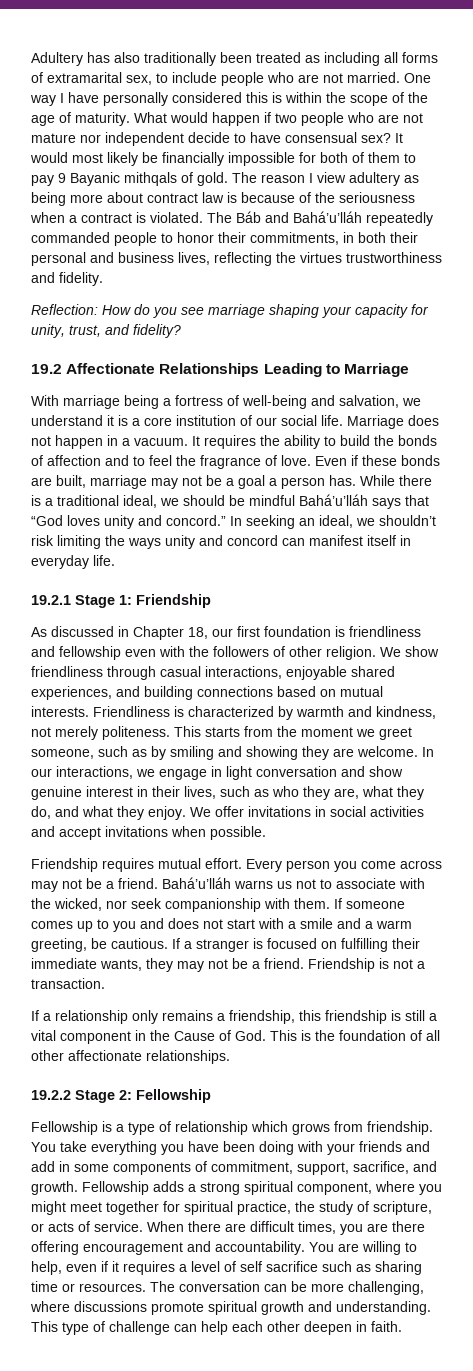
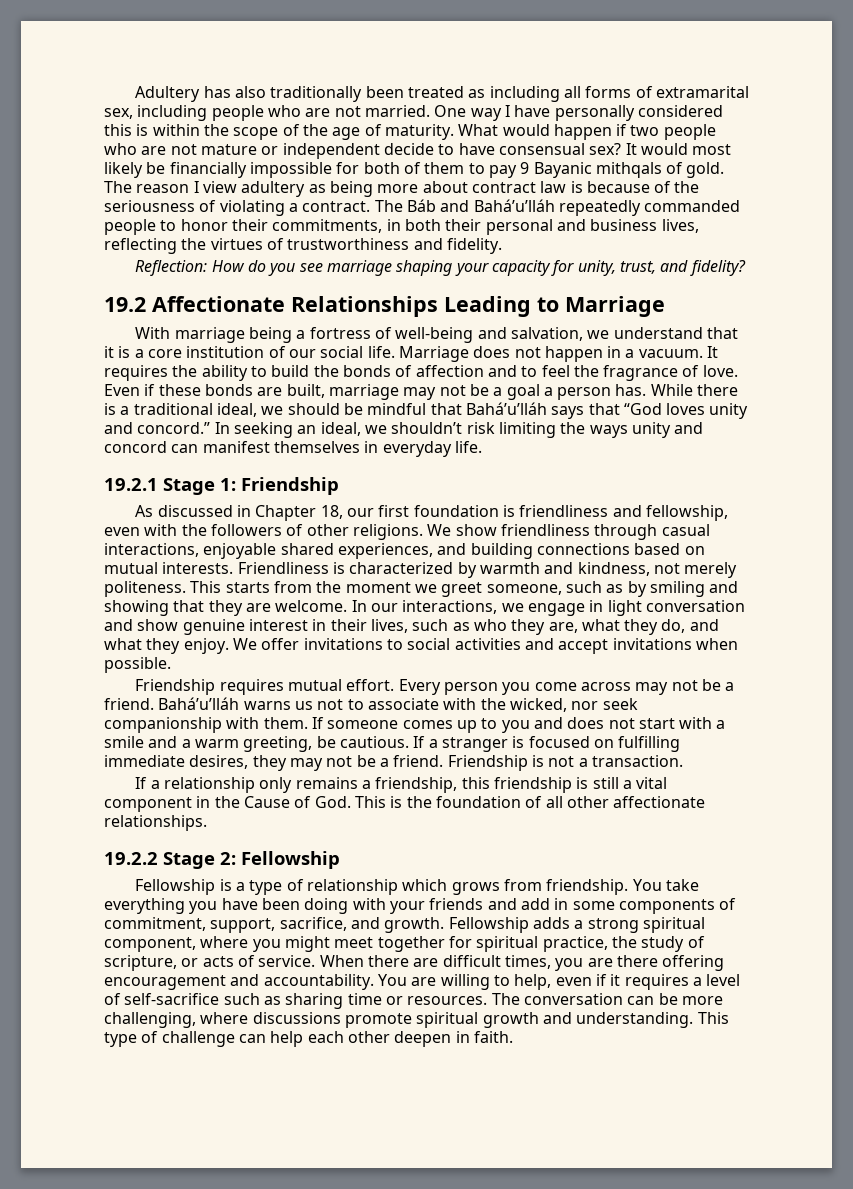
[156,72,217,83] to include -> [137,105,208,121] including
[80,134,101,143] nor -> [261,146,279,155] or
[30,212,203,223] when a contract is violated. -> [199,200,371,216] of violating a contract.
(342, 257) none -> [266,238,284,250] of
(103, 420) none -> [706,327,738,339] that
(295, 500) none -> [430,403,462,415] that
[367,535,396,546] itself -> [273,441,360,453] themselves
[59,646,121,660] fellowship -> [645,505,728,521] fellowship,
[326,646,376,660] religion. -> [352,524,423,540] religions.
(298, 753) none -> [173,600,205,612] that
[315,806,326,817] in -> [386,639,403,650] to
[392,938,420,949] [31,958,142,971] their immediate wants, -> [104,755,249,769] immediate desires,
[240,1261,318,1272] self sacrifice -> [124,993,220,1005] self-sacrifice

